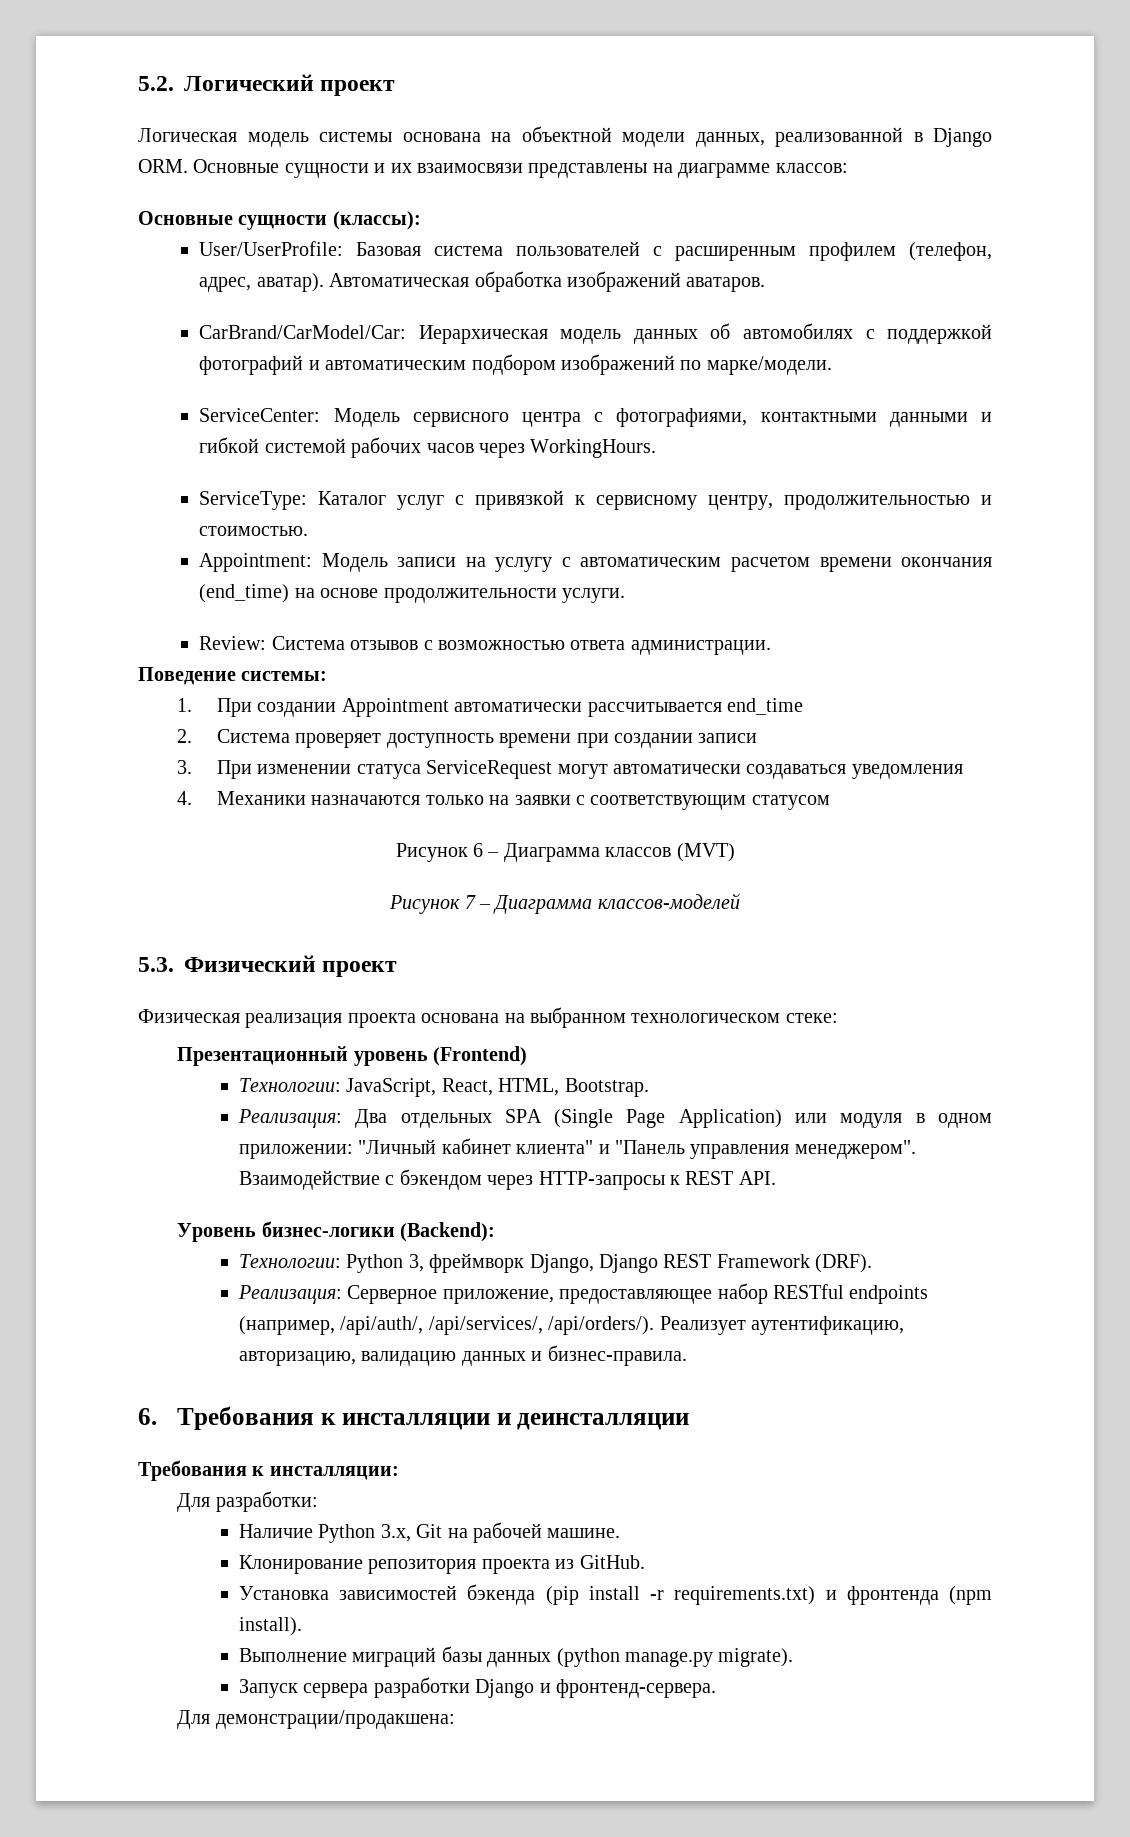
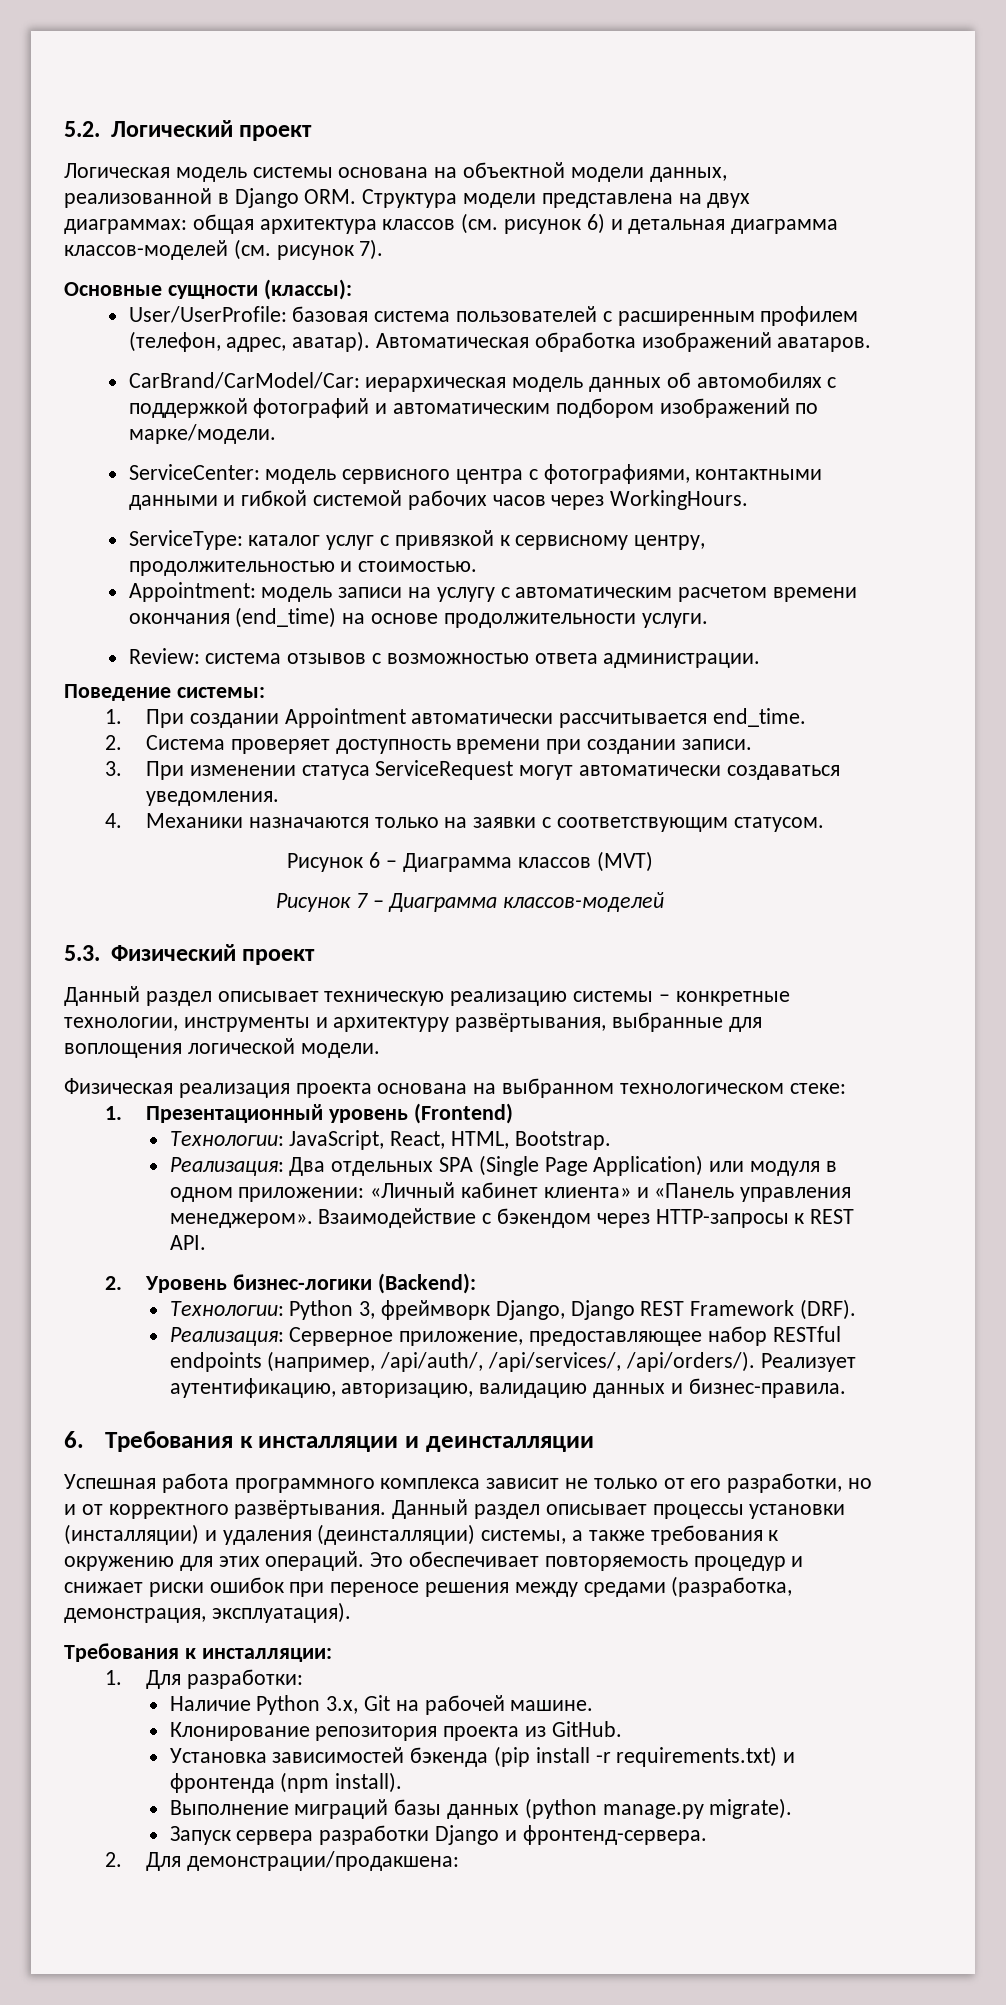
[193,159,848,178] Основные сущности и их взаимосвязи представлены на диаграмме классов: -> [362,189,751,208] [64,213,839,234] [64,239,384,260] Структура модели представлена на двух диаграммах: общая архитектура классов (см. рисунок 6) и детальная диаграмма классов-моделей (см. рисунок 7).
[356,242,422,256] Базовая -> [292,306,369,322] базовая
[418,325,548,344] Иерархическая -> [365,377,507,392] иерархическая
[333,408,400,427] Модель -> [265,469,337,484] модель
[318,491,387,505] Каталог -> [248,535,321,546] каталог
[321,553,388,572] Модель -> [261,587,333,602] модель
[271,636,345,650] Система -> [205,653,282,664] система
[726,698,803,715] end_time -> [712,708,806,727] end_time.
[698,733,758,743] записи -> [681,739,752,750] записи.
[851,764,963,779] уведомления -> [145,791,279,806] уведомления.
[751,795,830,810] статусом -> [733,817,824,832] статусом.
(398, 969) none -> [64,986,790,1006] [64,1012,762,1032] [64,1038,380,1058] // Данный раздел описывает техническую реализацию системы – конкретные технологии, инструменты и архитектуру развёртывания, выбранные для воплощения логической модели.
(838, 1018) none -> [104,1106,122,1120] 1.
[358,1138,916,1159] "Личный кабинет клиента" и "Панель управления менеджером". -> [370,1182,852,1202] [169,1213,313,1228] «Личный кабинет клиента» и «Панель управления менеджером».
(776, 1178) none -> [104,1276,122,1290] 2.
(690, 1421) none -> [64,1473,873,1493] [64,1499,846,1519] [64,1524,779,1545] [64,1551,804,1571] [64,1576,793,1597] [64,1602,351,1623] // Успешная работа программного комплекса зависит не только от его разработки, но и от корректного развёртывания. Данный раздел описывает процессы установки (инсталляции) и удаления (деинсталляции) системы, а также требования к окружению для этих операций. Это обеспечивает повторяемость процедур и снижает риски ошибок при переносе решения между средами (разработка, демонстрация, эксплуатация).
(399, 1473) none -> [104,1670,122,1685] 1.
(716, 1688) none -> [104,1852,122,1867] 2.

